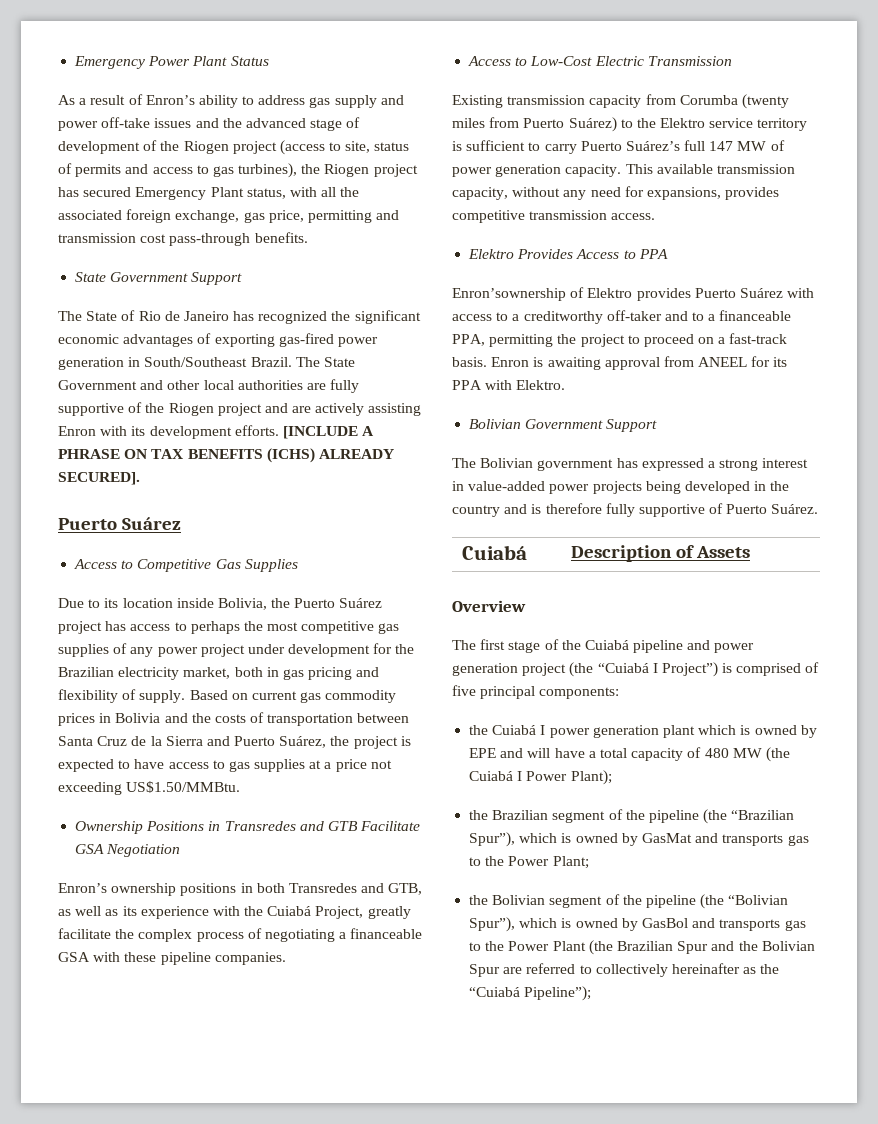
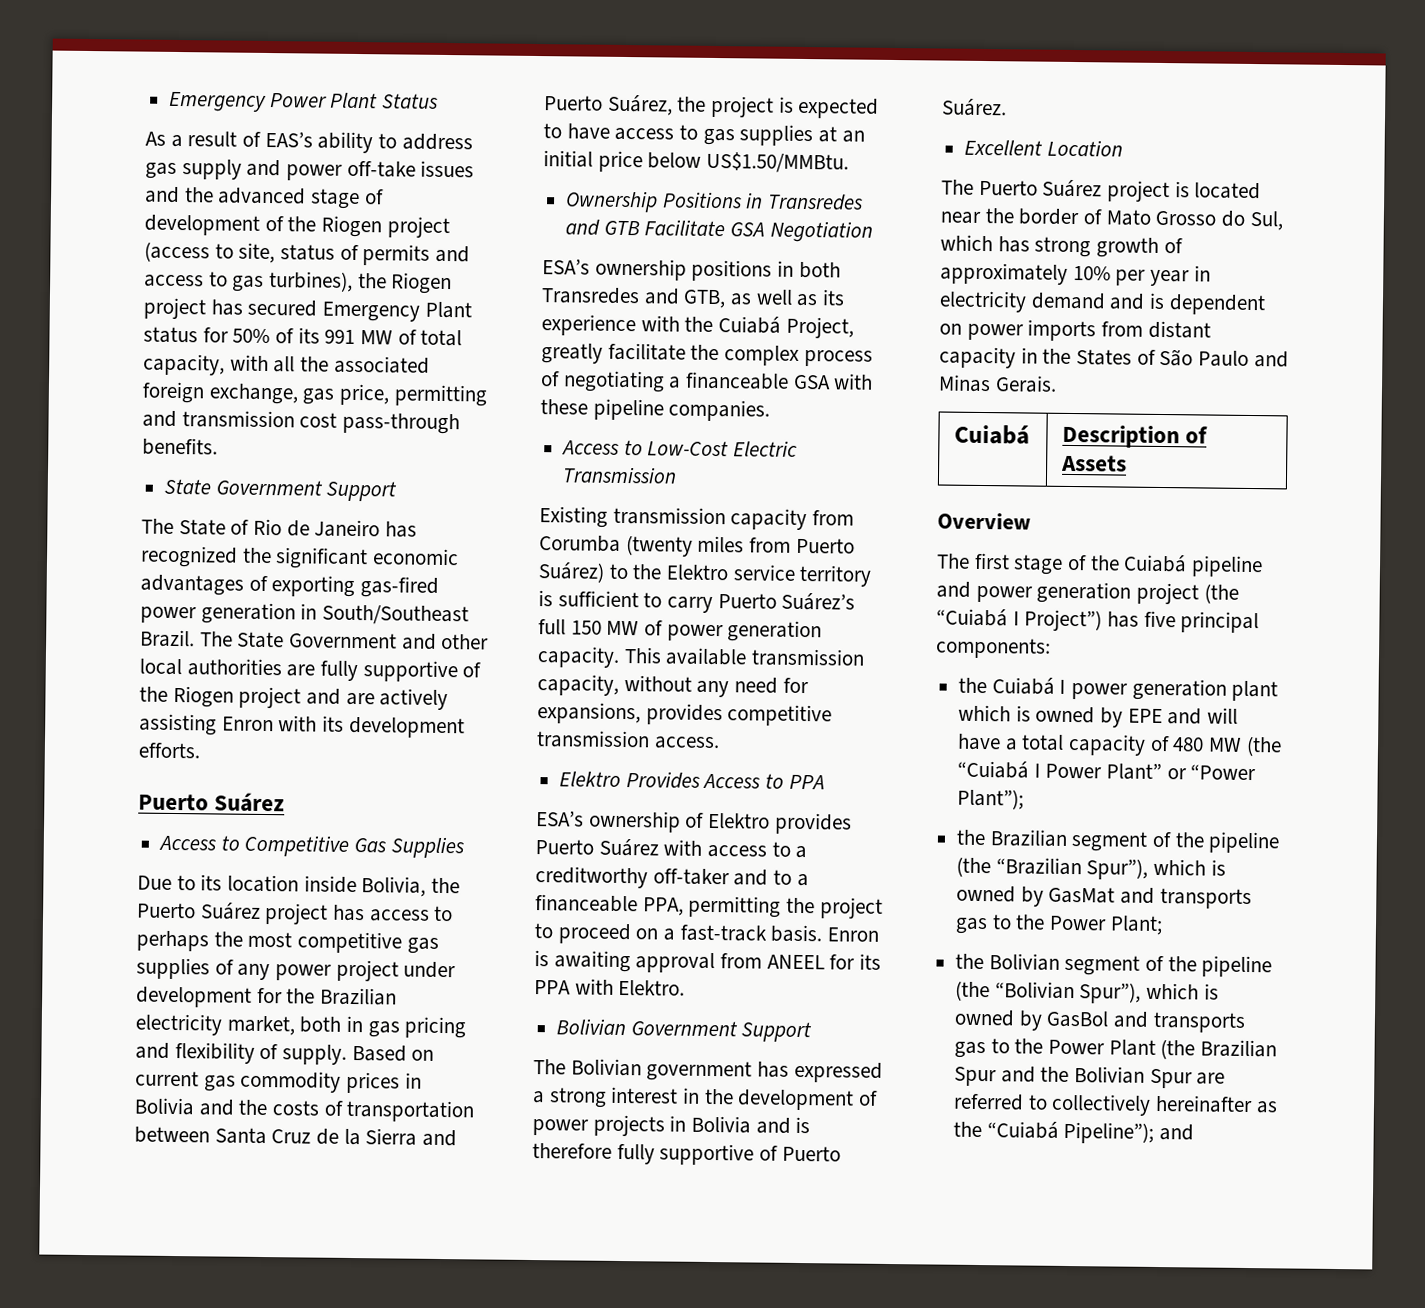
[145,95,195,105] Enron’s -> [264,131,313,148] EAS’s
[246,188,286,199] status, -> [143,326,463,347] [143,353,225,376] status for 50% of its 991 MW of total capacity,
[282,426,375,439] [58,448,394,463] [58,472,140,485] [INCLUDE A PHRASE ON TAX BENEFITS (ICHS) ALREADY SECURED]. -> (200, 750) none
[324,759,392,772] [58,782,122,795] a price not exceeding -> [841,130,865,143] [543,150,702,173] an initial price below
[58,883,107,893] Enron’s -> [542,259,590,275] ESA’s
[709,141,734,151] 147 -> [570,620,602,635] 150
[452,288,566,301] Enron’sownership -> [536,810,681,833] ESA’s ownership
[468,481,790,494] [452,505,500,517] value-added power projects being developed in the country -> [703,1088,879,1111] [532,1114,752,1137] the development of power projects in Bolivia
(819, 509) none -> [964,139,1123,157] [941,179,1262,203] [940,208,1283,231] [940,234,1183,258] [940,262,1211,287] [939,290,1266,316] [939,319,1211,342] [939,346,1289,369] [938,374,1057,393] // Excellent Location // The Puerto Suárez project is located near the border of Mato Grosso do Sul, which has strong growth of approximately 10% per year in electricity demand and is dependent on power imports from distant capacity in the States of São Paulo and Minas Gerais.
[722,662,820,676] is comprised of -> [1107,611,1140,628] has
[469,771,514,781] Cuiabá -> [957,760,1030,779] “Cuiabá
[570,770,612,785] Plant); -> [1106,763,1257,781] [957,788,1025,810] Plant” or “Power Plant”);
(592, 993) none -> [1159,1124,1195,1141] and

